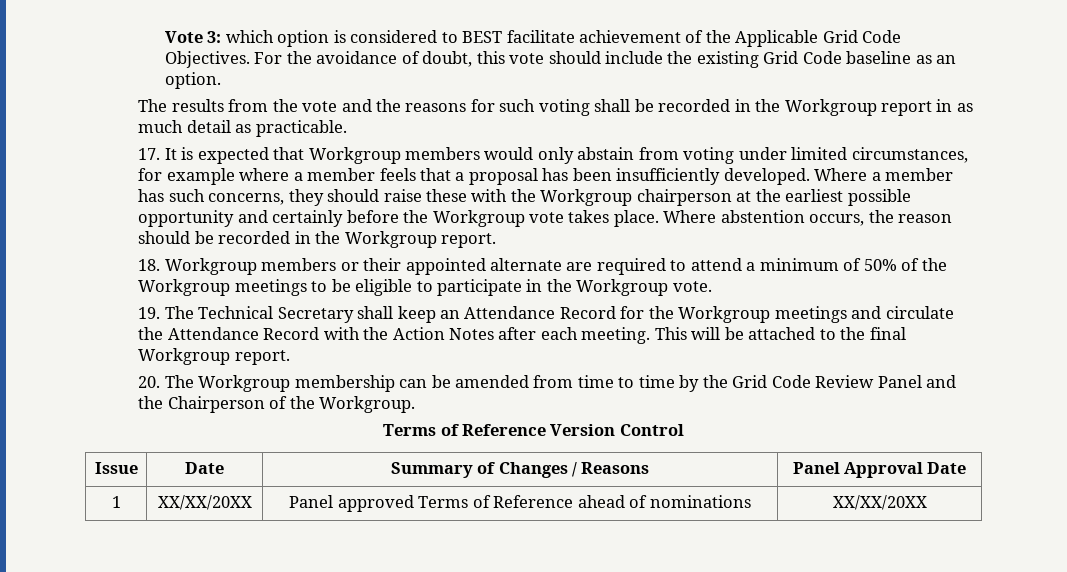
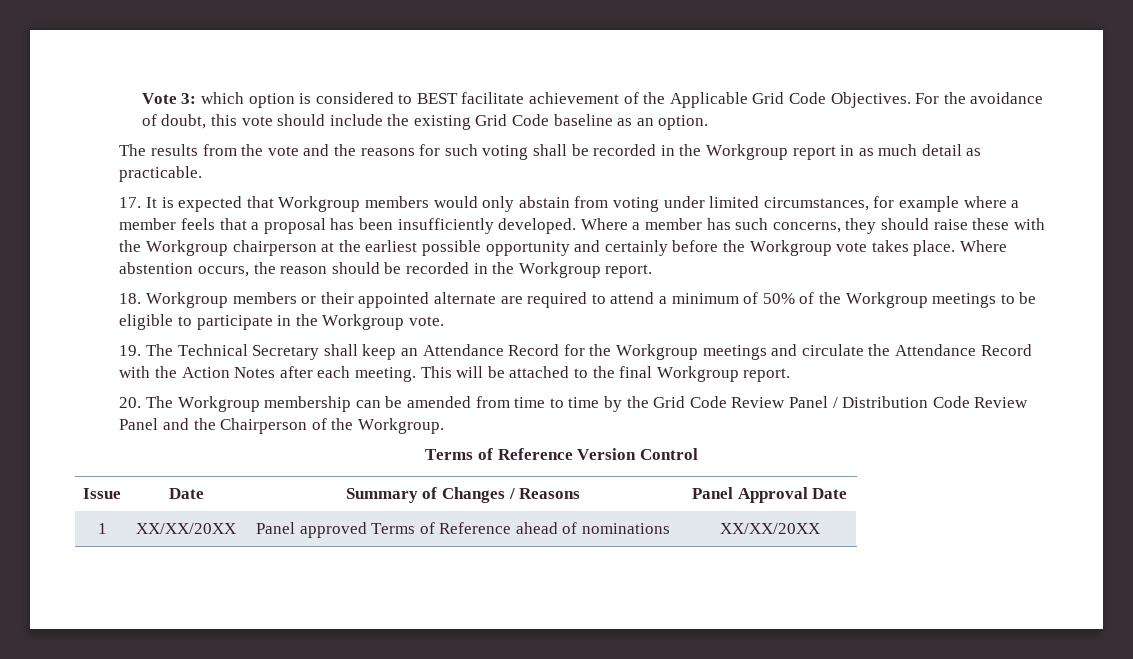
(922, 381) none -> [832,396,1029,408] [119,418,159,430] / Distribution Code Review Panel

